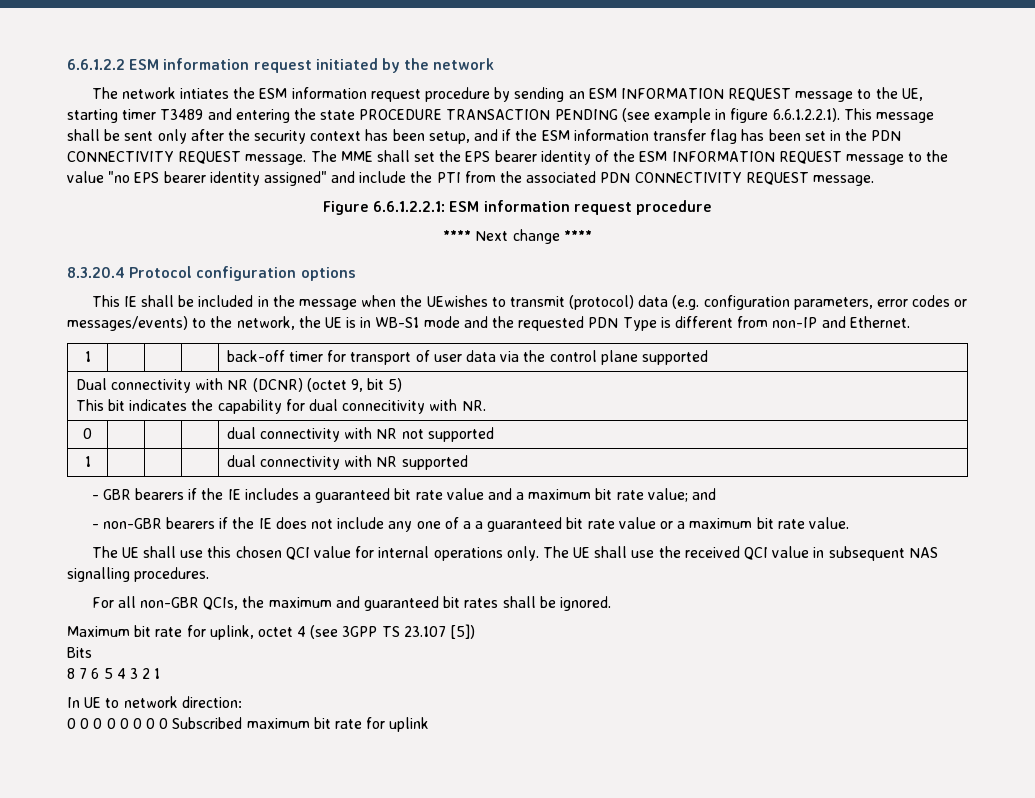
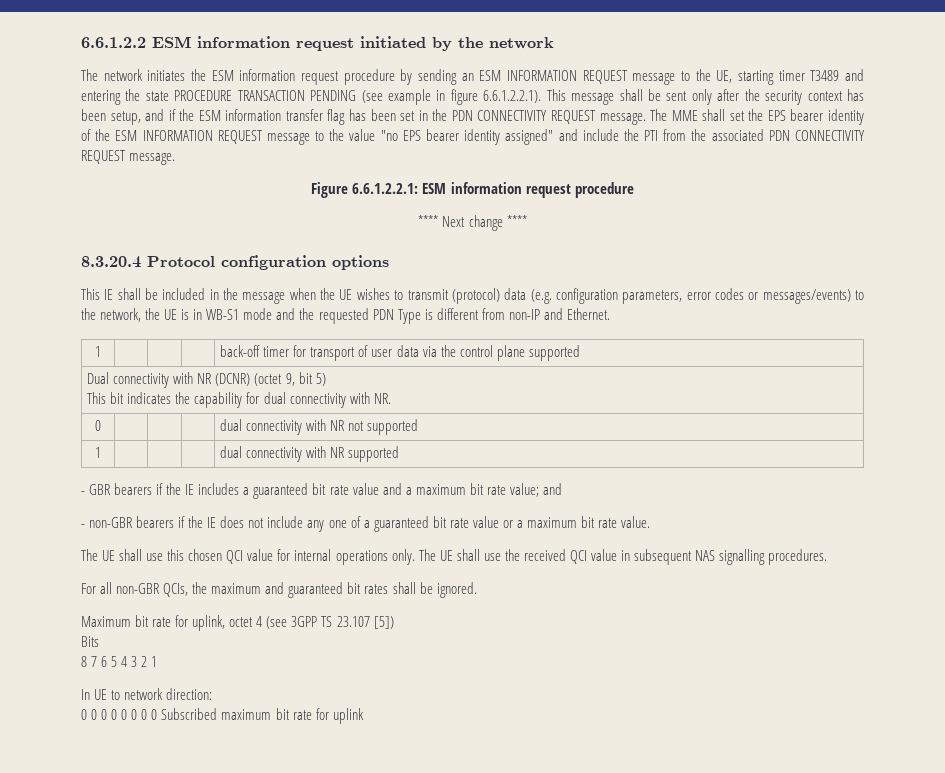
[180,88,230,99] intiates -> [147,70,186,81] initiates
[426,295,488,307] UEwishes -> [339,288,390,300] UE wishes
[342,400,426,414] connecitivity -> [289,393,346,408] connectivity
[475,521,484,529] a -> (370, 524) none

